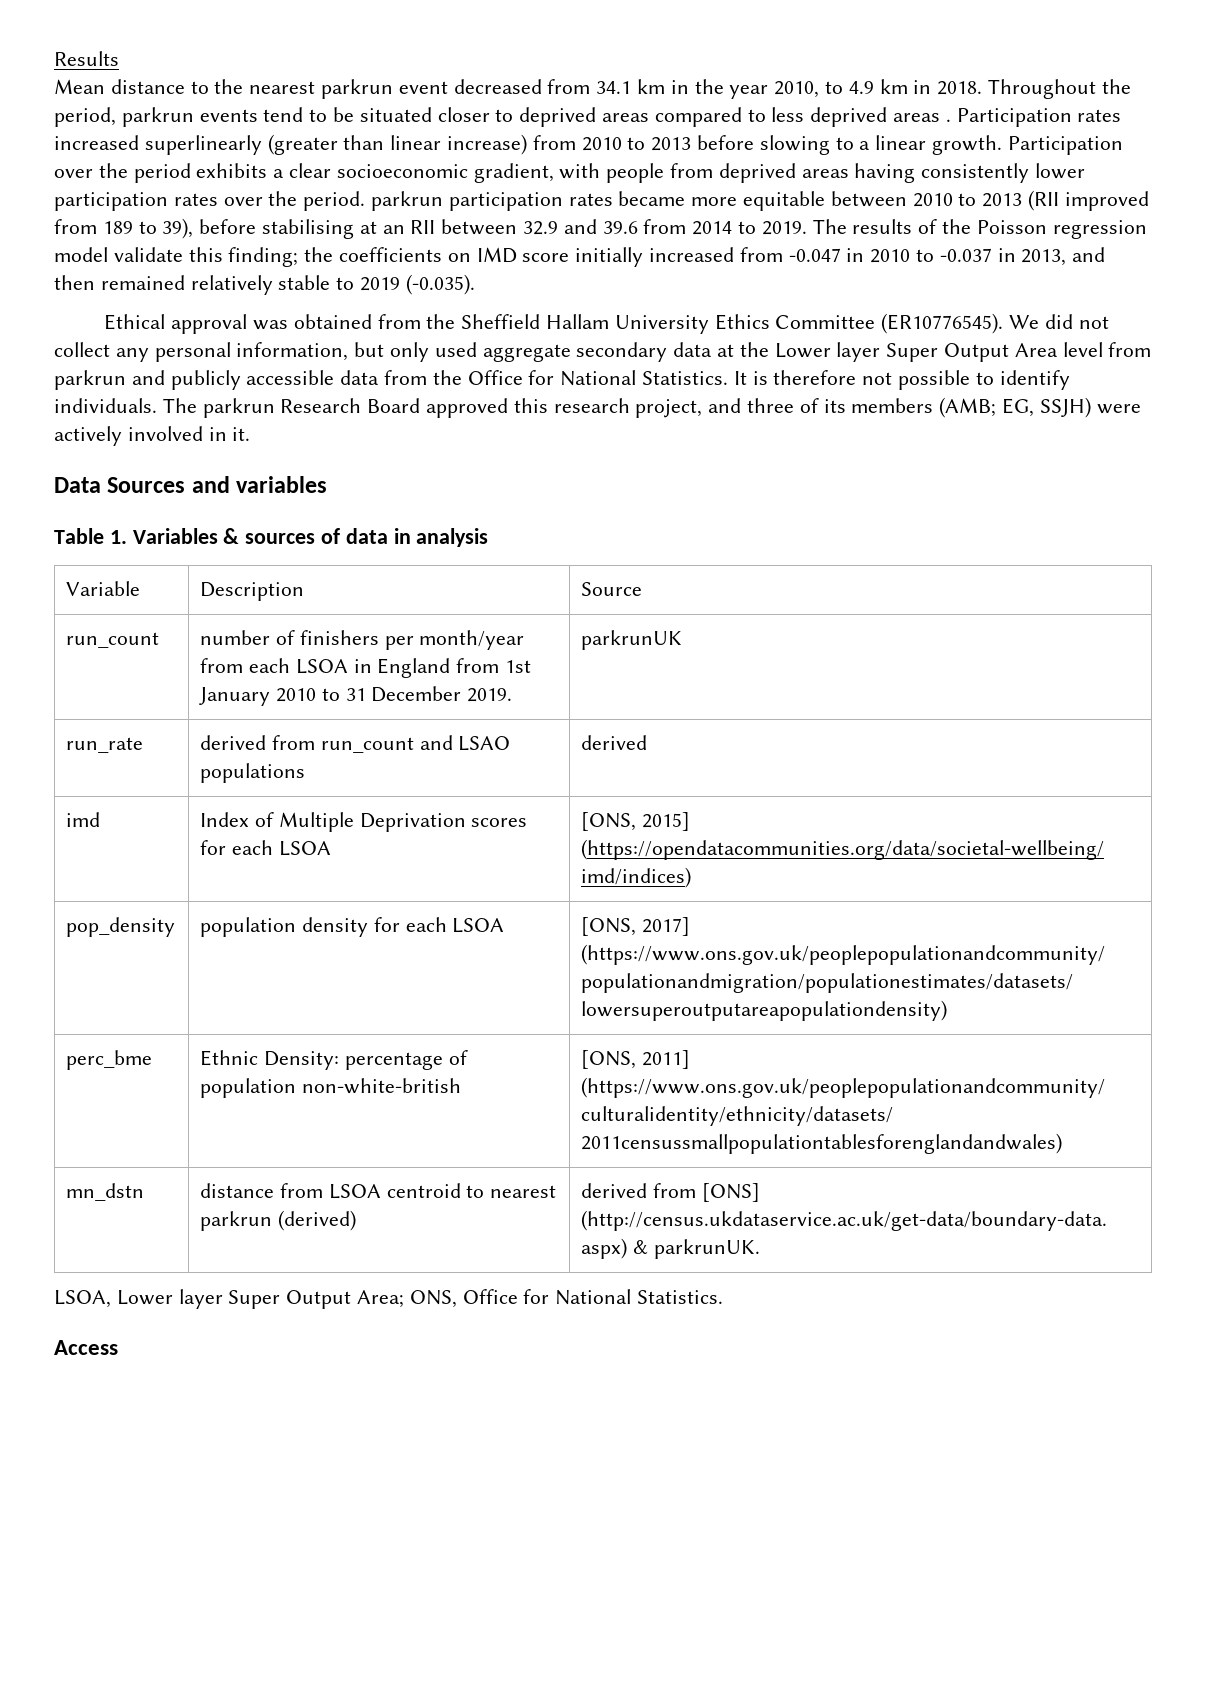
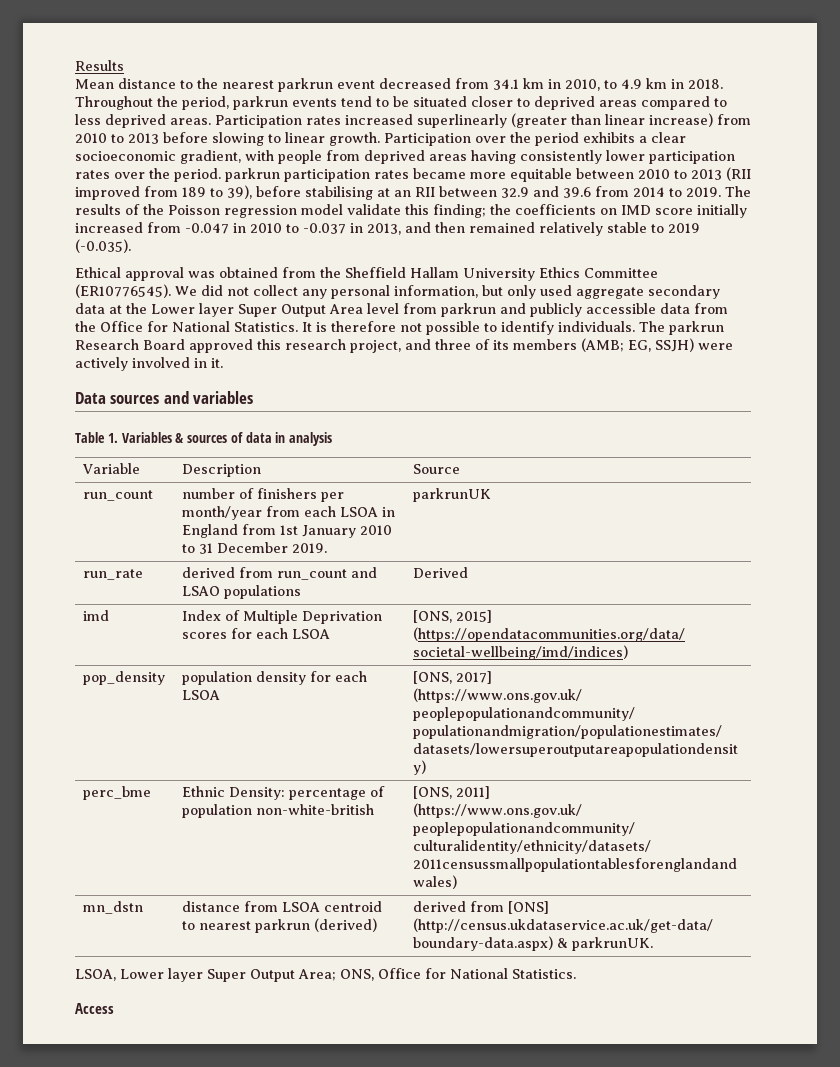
[694,79,769,99] the year -> (561, 84) none
[893,113,951,122] areas . -> [170,118,211,125] areas.
[859,141,871,150] a -> (281, 138) none
[107,477,186,493] Sources -> [110,395,160,404] sources
[581,735,648,750] derived -> [413,567,469,578] Derived

